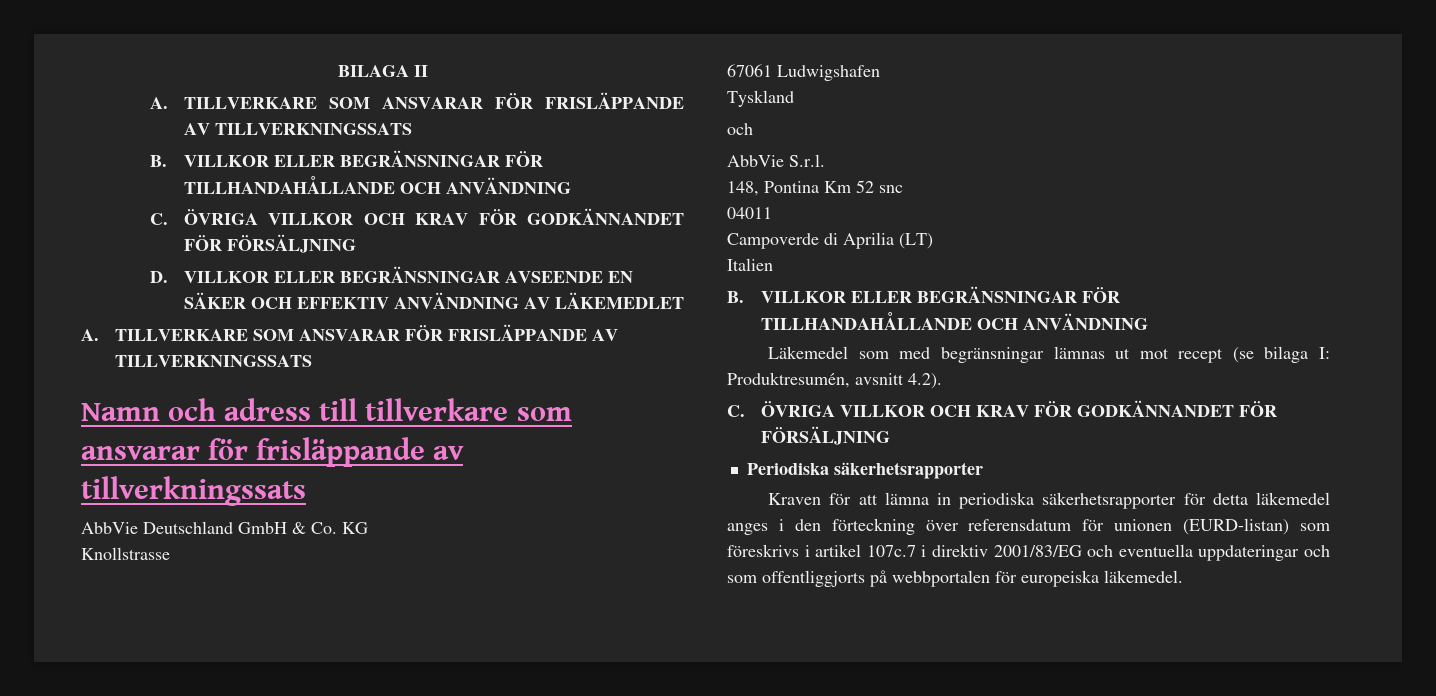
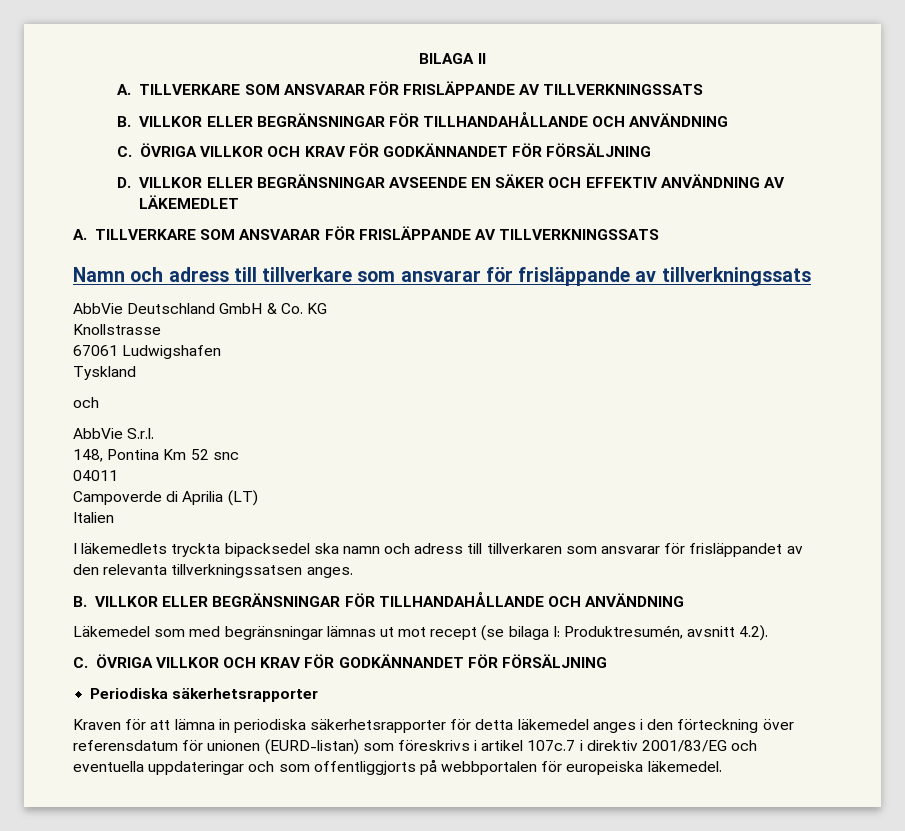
(773, 264) none -> [73,543,803,557] [73,564,353,578] // I läkemedlets tryckta bipacksedel ska namn och adress till tillverkaren som ansvarar för frisläppandet av den relevanta tillverkningssatsen anges.

